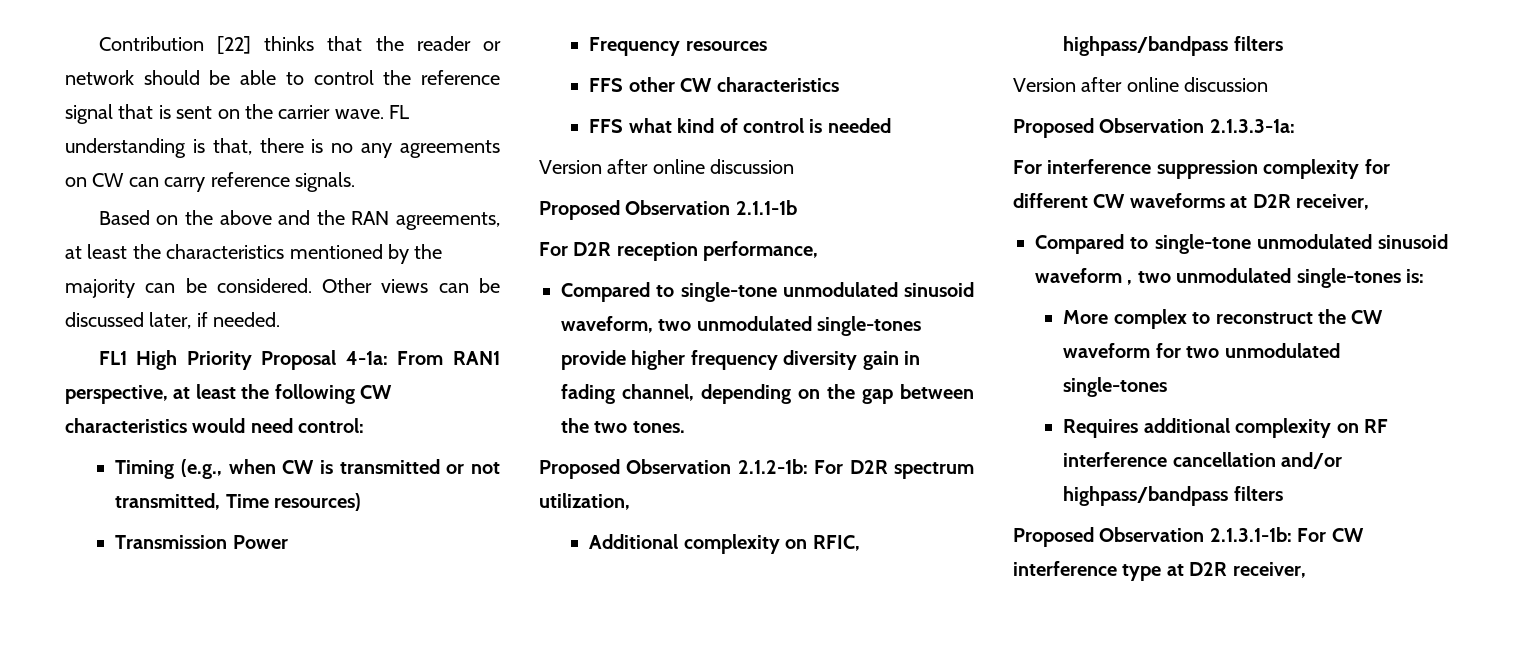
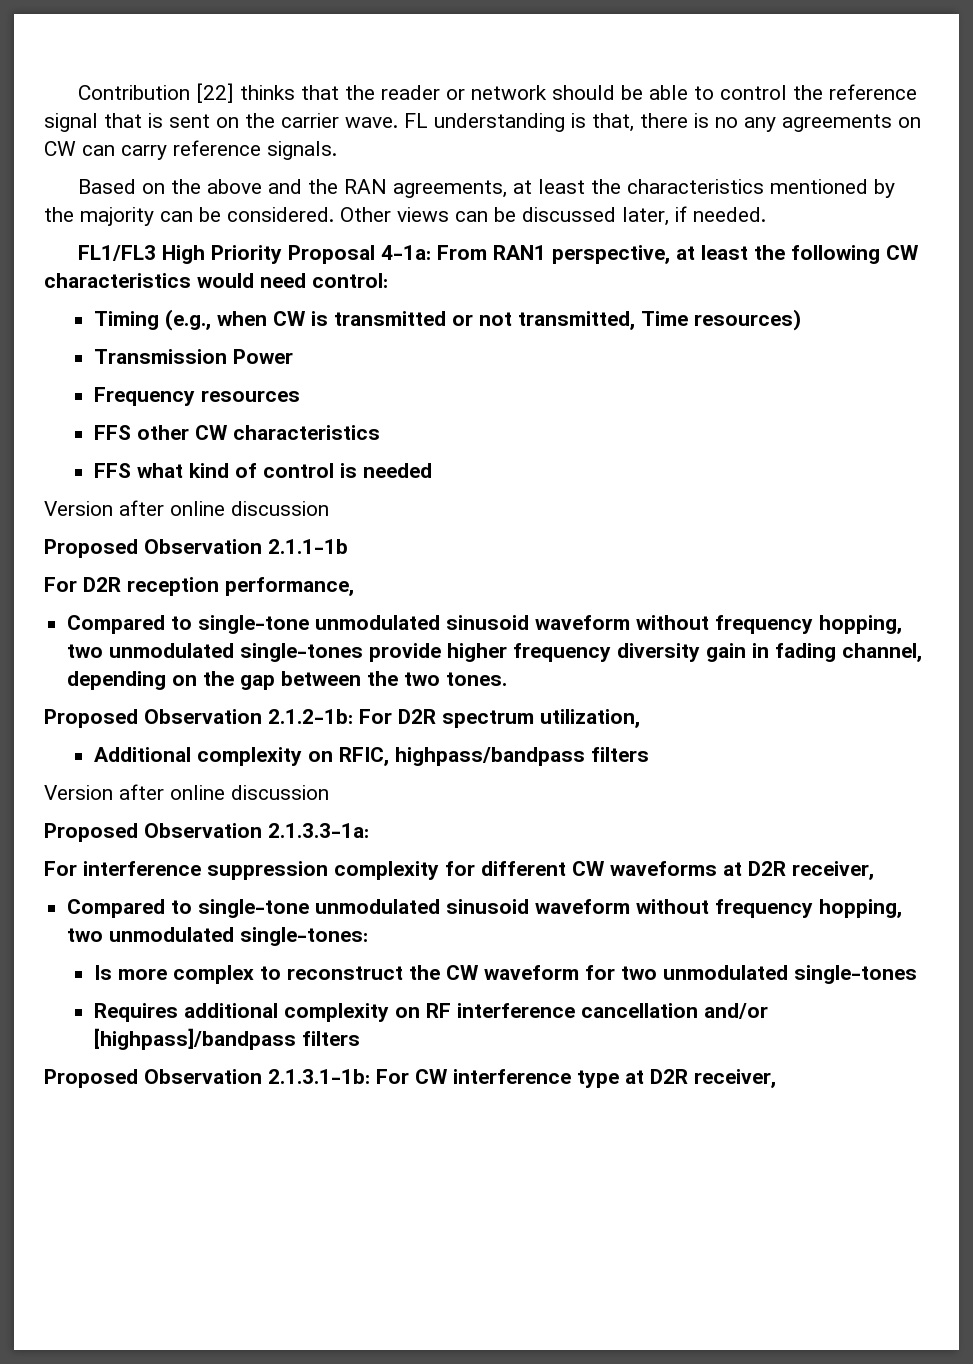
[98,351,127,365] FL1 -> [78,245,157,261] FL1/FL3
[561,316,653,333] waveform, -> [535,615,903,634] waveform without frequency hopping,
[1127,268,1424,288] [1063,310,1109,324] , two unmodulated single-tones is: // More -> [636,899,903,918] [67,927,369,946] [94,965,168,980] without frequency hopping, two unmodulated single-tones: // Is more
[1063,486,1229,506] highpass/bandpass -> [94,1028,297,1050] [highpass]/bandpass

